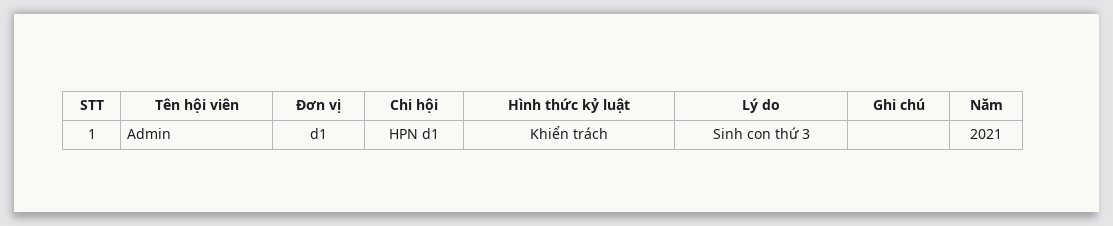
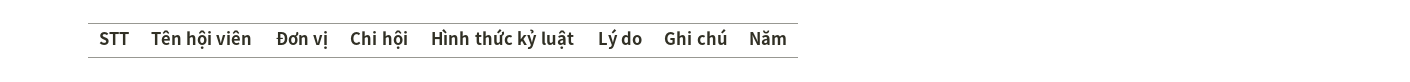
[87,129,96,139] [126,128,171,139] [310,128,327,139] [389,128,439,139] [530,126,608,139] [712,127,810,139] [970,129,1002,139] // 1 | Admin | d1 | HPN d1 | Khiển trách | Sinh con thứ 3 | | 2021 -> (787, 37) none

